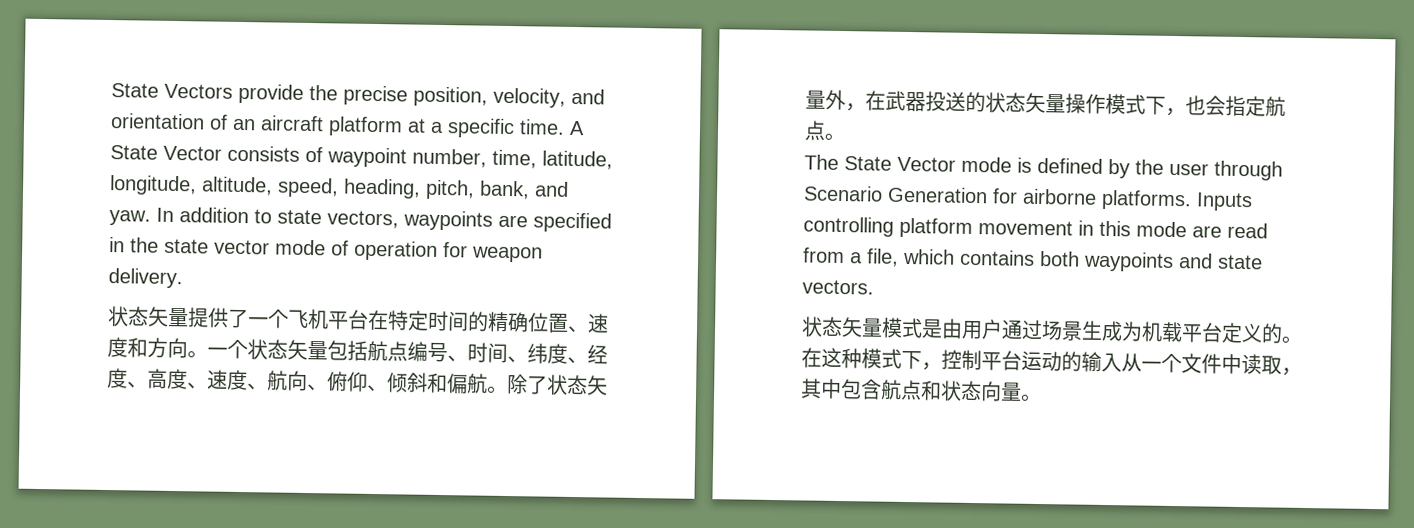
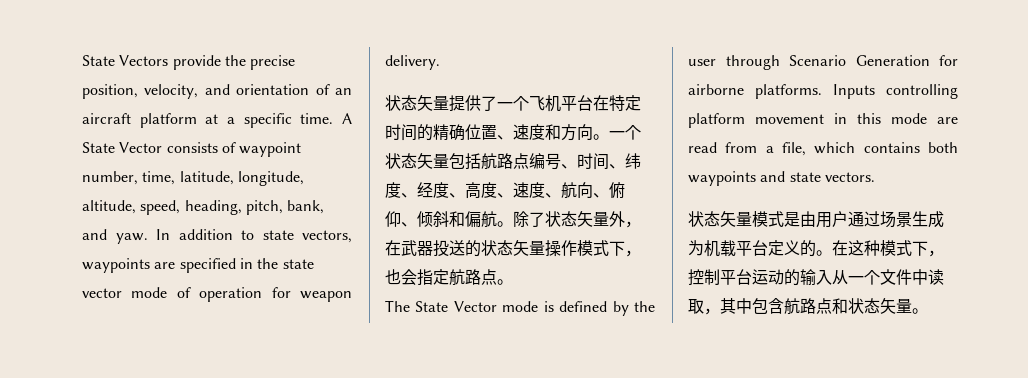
(388, 351) none -> [497,153,513,169] 路
(1286, 106) none -> [465,269,481,285] 路
(902, 389) none -> [800,298,816,314] 路
[980,381,1002,402] 向 -> [880,298,896,314] 矢

